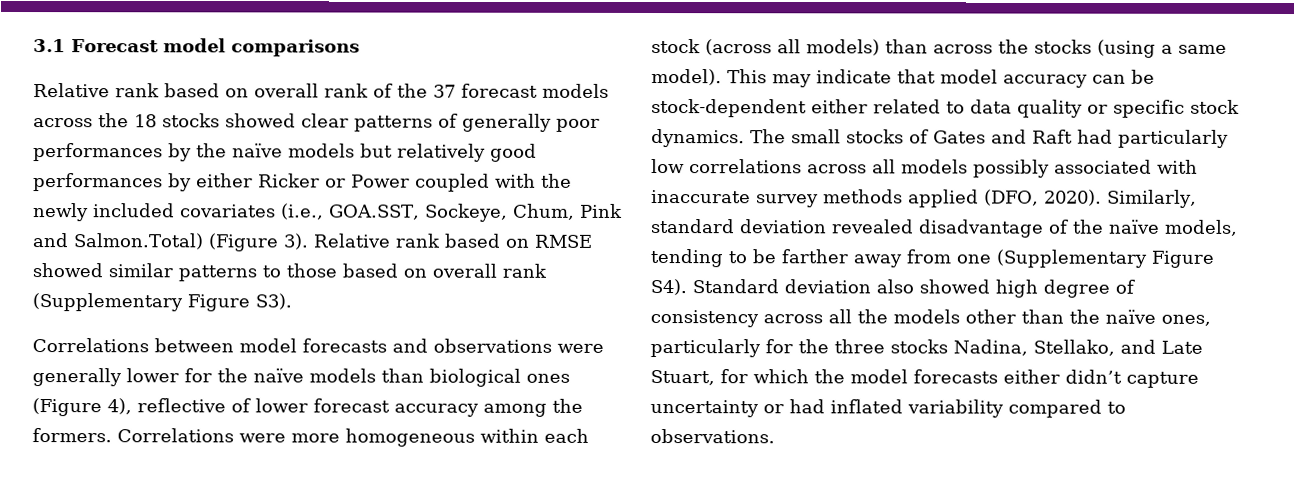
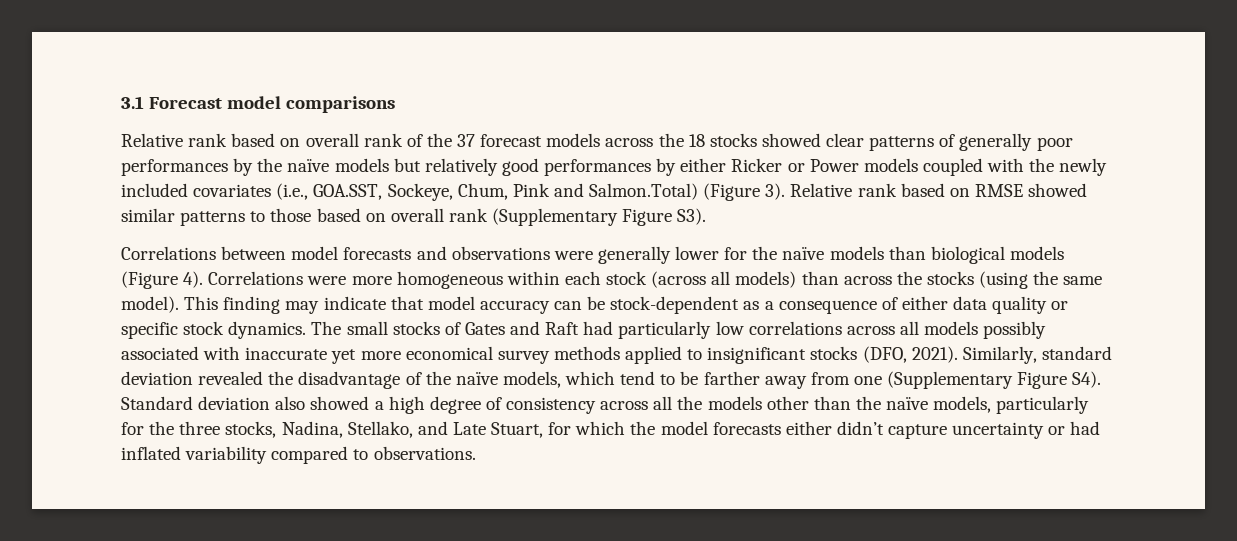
(410, 181) none -> [863,158,918,172] models
[526,373,570,383] [32,398,583,417] [32,428,112,443] ones (Figure 4), reflective of lower forecast accuracy among the formers. -> [1009,246,1064,260] [121,271,204,289] models (Figure 4).
[1161,44,1173,54] a -> [1033,271,1059,285] the
(767, 76) none -> [223,296,281,314] finding
[811,99,965,114] either related to -> [743,296,948,314] as a consequence of either
[756,189,1102,208] survey methods applied (DFO, 2020). -> [331,346,958,364] yet more economical survey methods applied to insignificant stocks (DFO, 2021).
(914, 226) none -> [268,371,294,385] the
[650,249,723,268] tending -> [565,371,656,385] which tend
(990, 286) none -> [374,401,384,410] a
[1161,314,1211,326] ones, -> [933,396,992,413] models,
[890,339,948,354] stocks -> [225,421,277,438] stocks,

